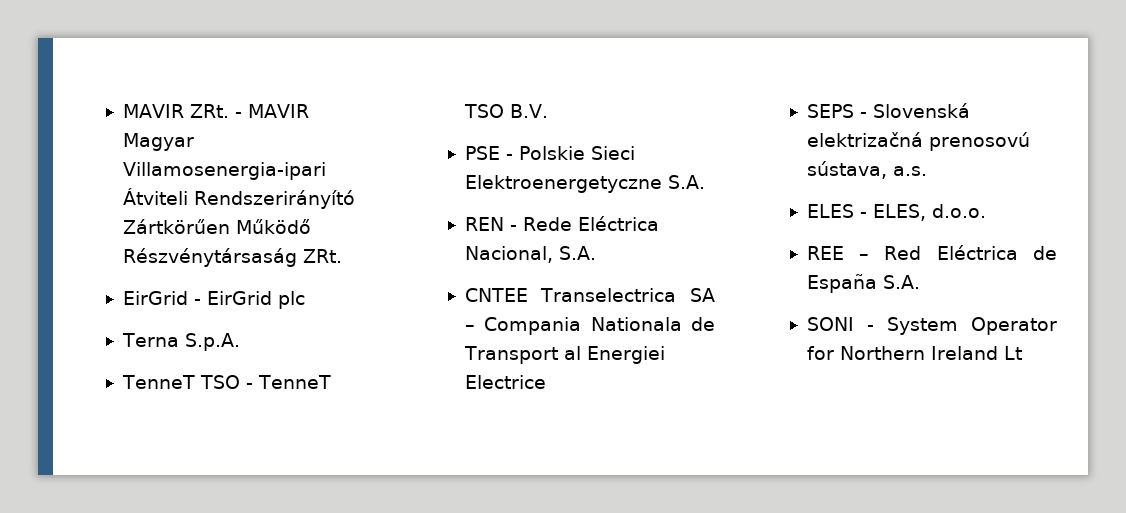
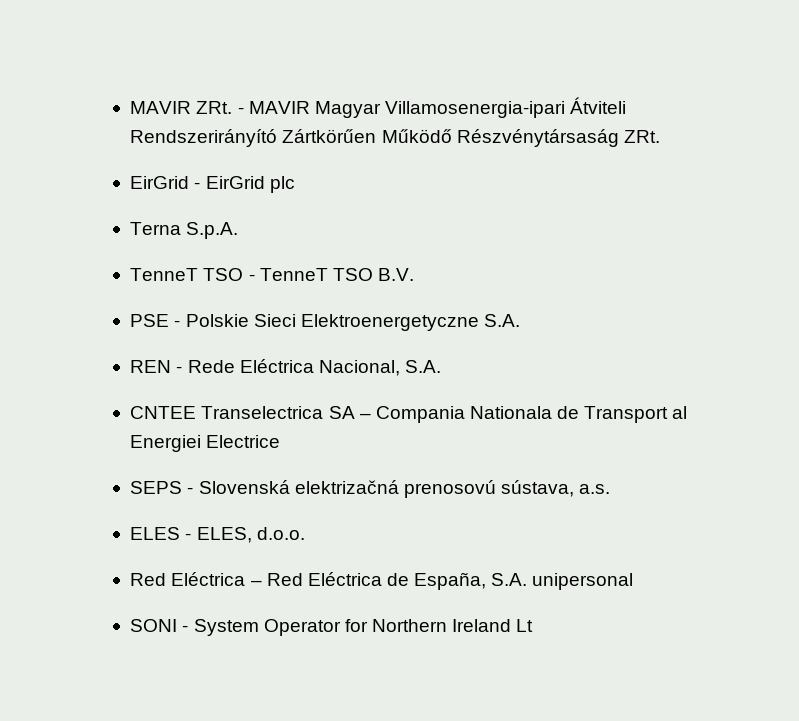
[806,246,844,260] REE -> [130,572,246,586] Red Eléctrica
[806,274,920,293] España S.A. -> [414,572,634,590] España, S.A. unipersonal

